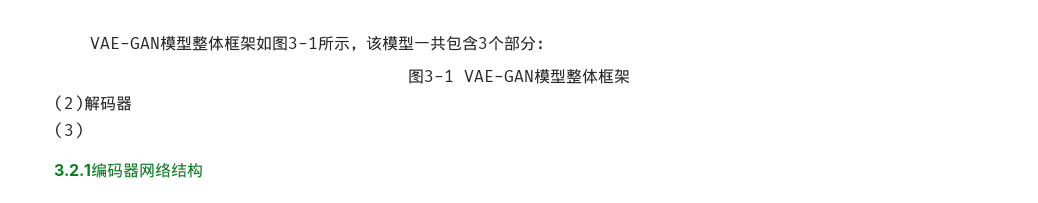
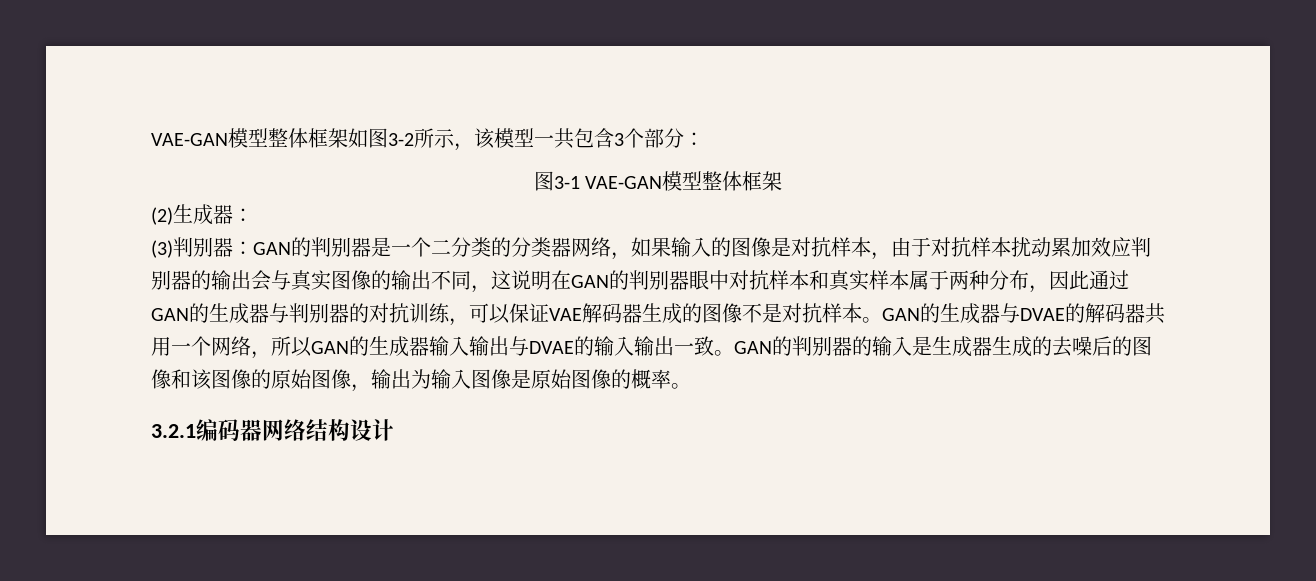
[288,37,319,49] 3-1 -> [388,133,414,146] 3-2
[84,96,132,111] [54,122,84,139] 解码器 // (3) -> [173,204,253,225] [151,237,1151,260] [151,270,1129,293] [151,303,1165,326] [151,336,1152,359] [151,369,691,392] 生成器： // (3)判别器：GAN的判别器是一个二分类的分类器网络，如果输入的图像是对抗样本，由于对抗样本扰动累加效应判别器的输出会与真实图像的输出不同，这说明在GAN的判别器眼中对抗样本和真实样本属于两种分布，因此通过GAN的生成器与判别器的对抗训练，可以保证VAE解码器生成的图像不是对抗样本。GAN的生成器与DVAE的解码器共用一个网络，所以GAN的生成器输入输出与DVAE的输入输出一致。GAN的判别器的输入是生成器生成的去噪后的图像和该图像的原始图像，输出为输入图像是原始图像的概率。
(203, 170) none -> [350,419,394,441] 设计

